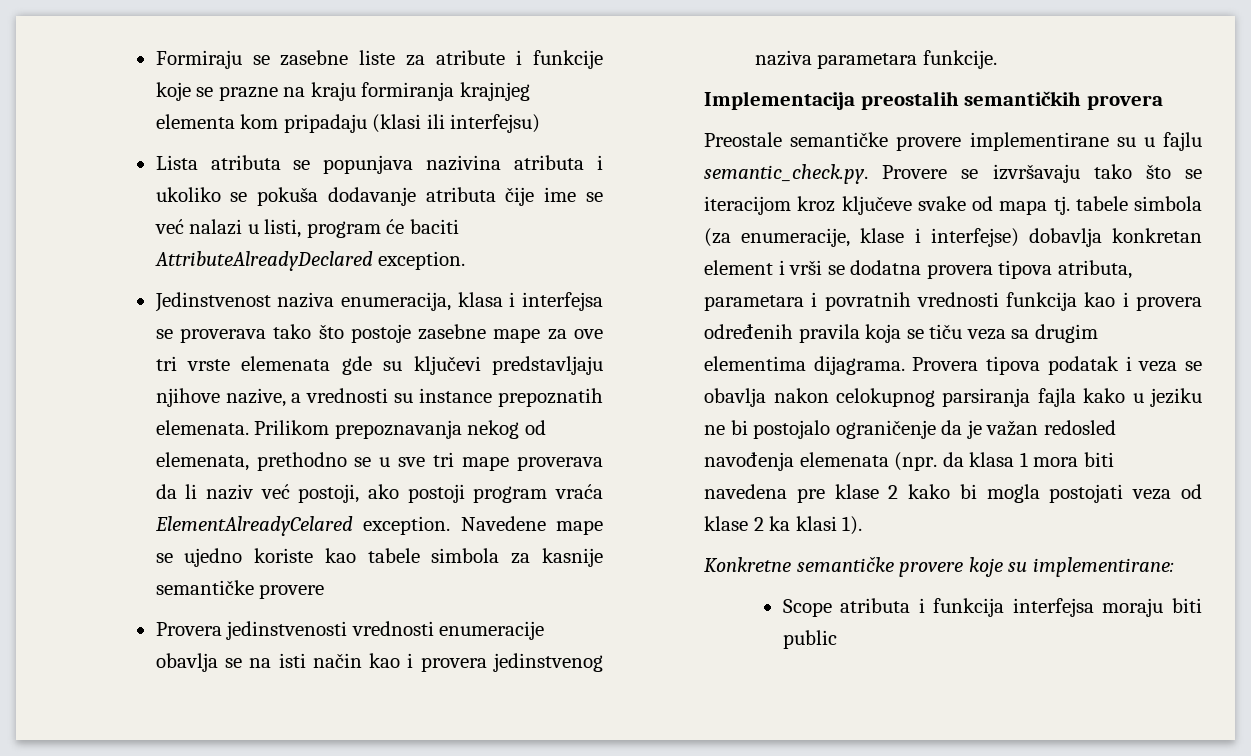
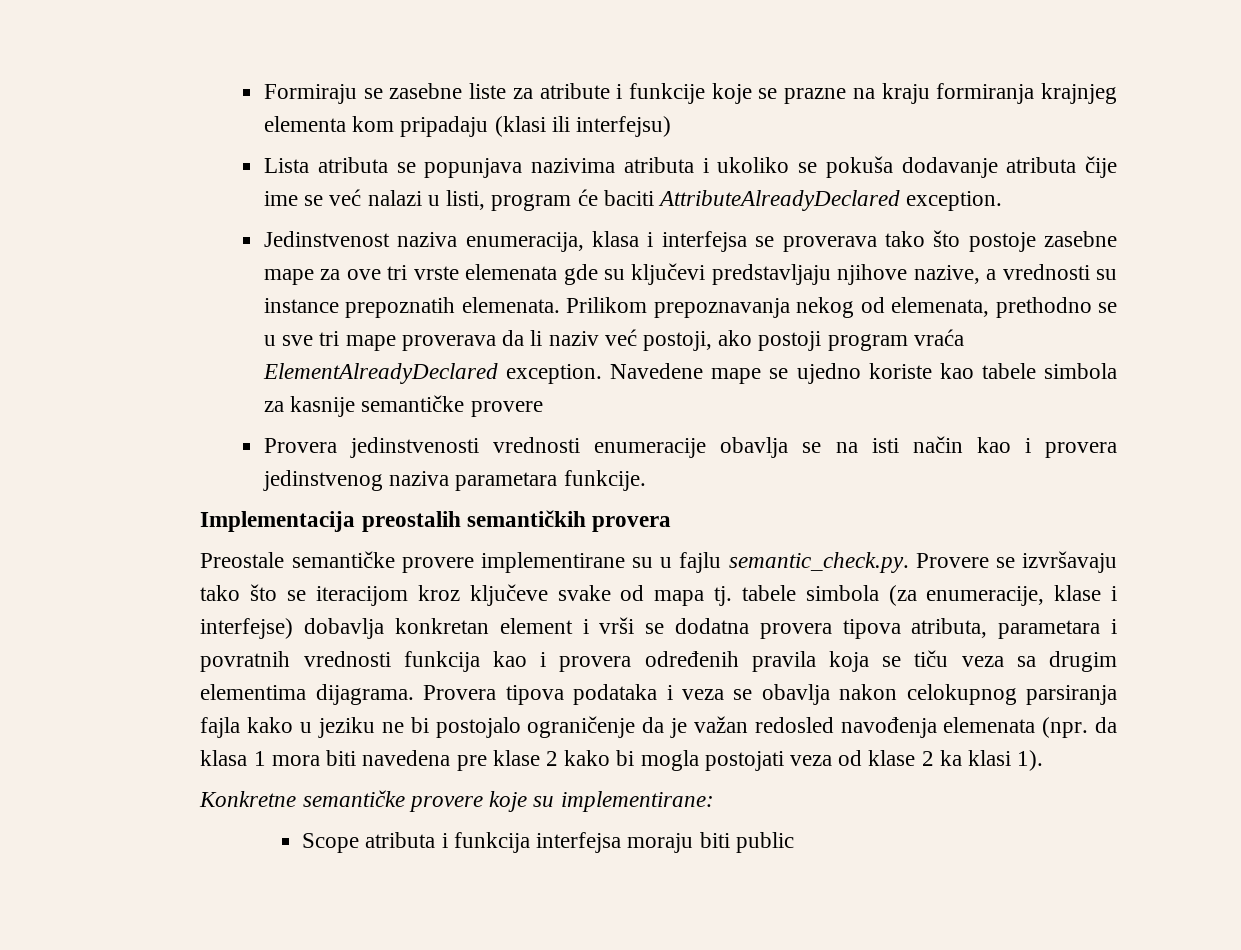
[426,155,502,171] nazivina -> [531,158,616,173] nazivima
[154,516,353,536] ElementAlreadyCelared -> [263,363,499,384] ElementAlreadyDeclared
[1047,356,1119,375] podatak -> [573,684,658,705] podataka

